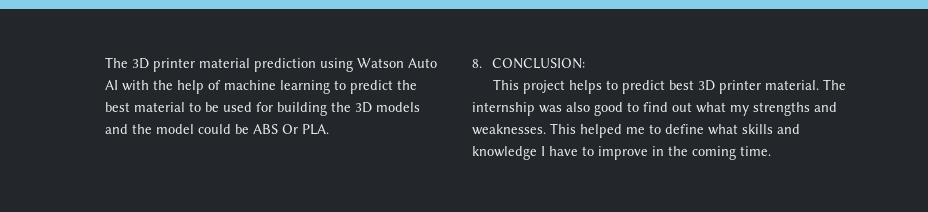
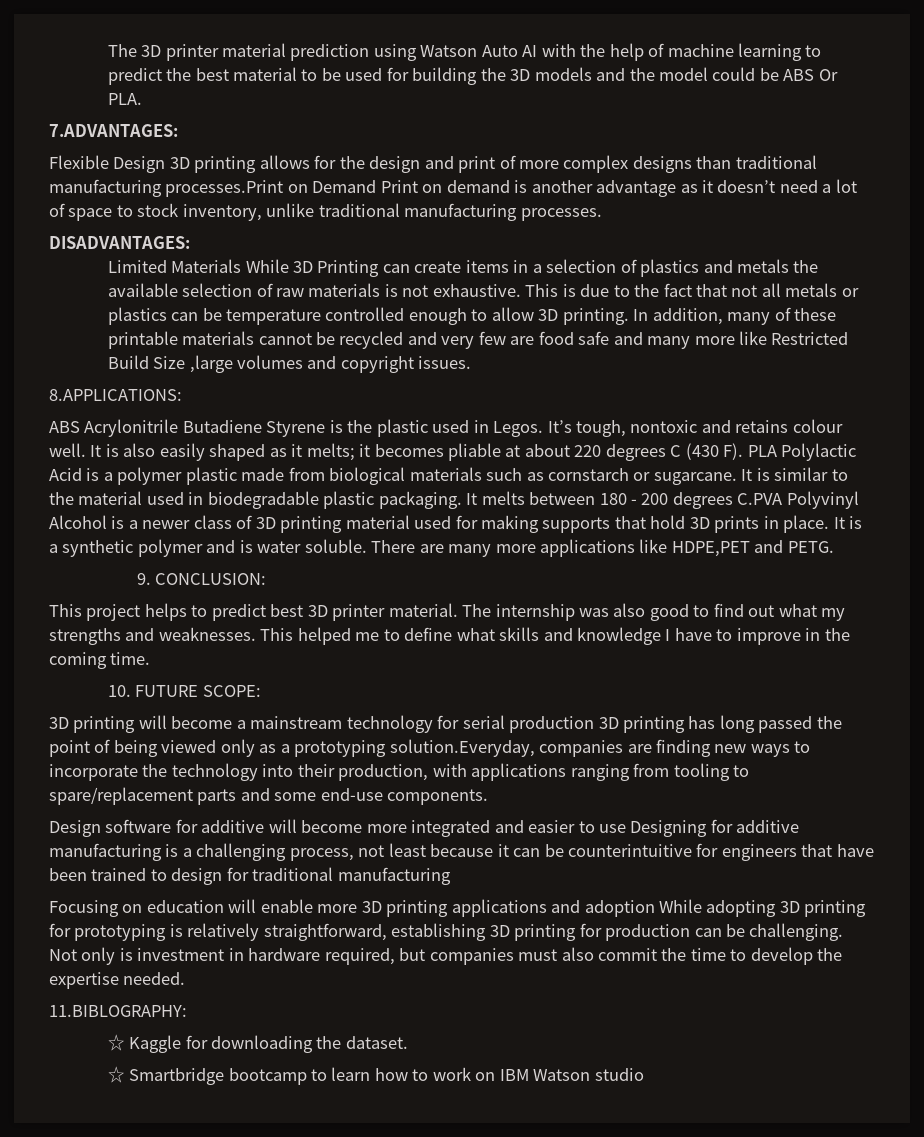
[472,59,482,68] 8. -> [49,124,178,137] [49,155,817,173] [49,179,857,197] [49,203,602,221] [49,236,190,249] [107,259,819,277] [107,283,859,297] [107,307,837,325] [107,331,849,349] [107,355,472,373] [49,389,182,401] [49,419,843,437] [49,443,857,461] [49,467,848,485] [49,491,859,509] [49,515,863,533] [49,539,834,557] [136,573,151,585] 7.ADVANTAGES: // Flexible Design 3D printing allows for the design and print of more complex designs than traditional manufacturing processes.Print on Demand Print on demand is another advantage as it doesn’t need a lot of space to stock inventory, unlike traditional manufacturing processes. // DISADVANTAGES: // Limited Materials While 3D Printing can create items in a selection of plastics and metals the available selection of raw materials is not exhaustive. This is due to the fact that not all metals or plastics can be temperature controlled enough to allow 3D printing. In addition, many of these printable materials cannot be recycled and very few are food safe and many more like Restricted Build Size ,large volumes and copyright issues. // 8.APPLICATIONS: // ABS Acrylonitrile Butadiene Styrene is the plastic used in Legos. It’s tough, nontoxic and retains colour well. It is also easily shaped as it melts; it becomes pliable at about 220 degrees C (430 F). PLA Polylactic Acid is a polymer plastic made from biological materials such as cornstarch or sugarcane. It is similar to the material used in biodegradable plastic packaging. It melts between 180 - 200 degrees C.PVA Polyvinyl Alcohol is a newer class of 3D printing material used for making supports that hold 3D prints in place. It is a synthetic polymer and is water soluble. There are many more applications like HDPE,PET and PETG. // 9.
(771, 151) none -> [107,685,261,697] [49,715,842,733] [49,739,811,757] [49,763,750,781] [49,787,489,805] [49,819,800,837] [49,843,874,861] [49,867,451,885] [49,899,867,917] [49,923,844,941] [49,947,843,965] [49,972,186,989] [49,1005,187,1017] [107,1034,408,1053] [107,1066,644,1085] // 10. FUTURE SCOPE: // 3D printing will become a mainstream technology for serial production 3D printing has long passed the point of being viewed only as a prototyping solution.Everyday, companies are finding new ways to incorporate the technology into their production, with applications ranging from tooling to spare/replacement parts and some end-use components. // Design software for additive will become more integrated and easier to use Designing for additive manufacturing is a challenging process, not least because it can be counterintuitive for engineers that have been trained to design for traditional manufacturing // Focusing on education will enable more 3D printing applications and adoption While adopting 3D printing for prototyping is relatively straightforward, establishing 3D printing for production can be challenging. Not only is investment in hardware required, but companies must also commit the time to develop the expertise needed. // 11.BIBLOGRAPHY: // ☆ Kaggle for downloading the dataset. // ☆ Smartbridge bootcamp to learn how to work on IBM Watson studio

